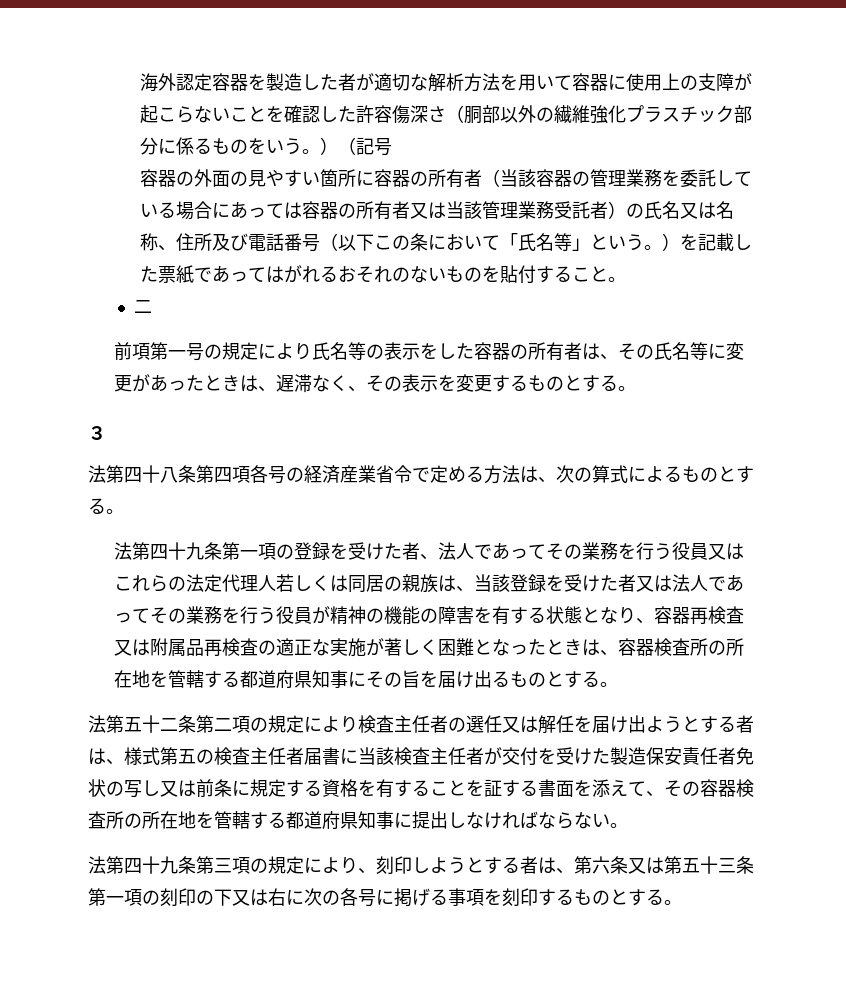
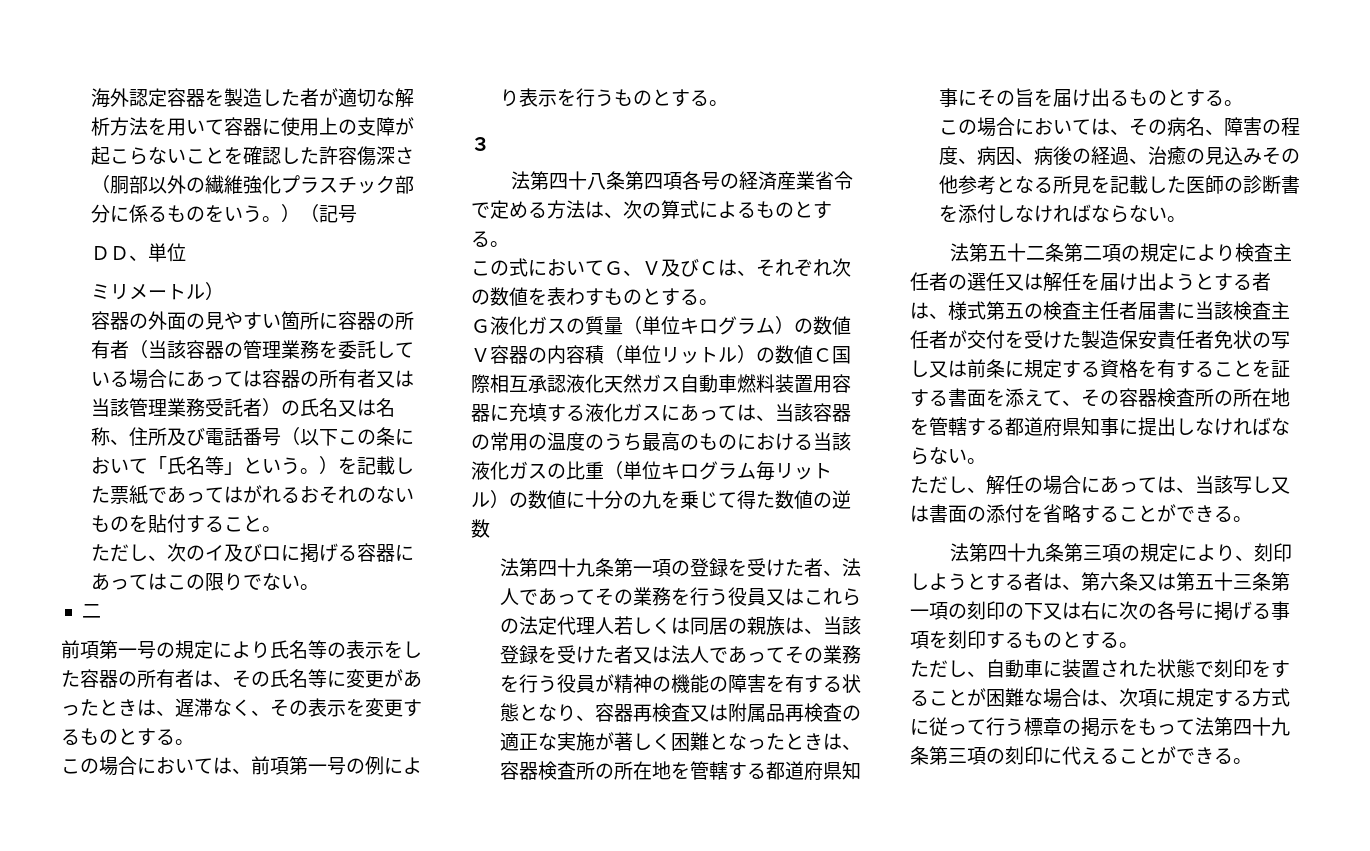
(393, 147) none -> [90,243,186,262] [90,282,224,301] // ＤＤ、単位 // ミリメートル）
(627, 279) none -> [90,543,414,563] [90,572,319,591] // ただし、次のイ及びロに掲げる容器にあってはこの限りでない。
(637, 388) none -> [61,756,423,776] [500,88,729,107] // この場合においては、前項第一号の例により表示を行うものとする。
(124, 511) none -> [471,258,851,277] [471,287,718,306] [471,316,851,335] [471,345,851,364] [471,374,851,394] [471,403,851,422] [471,432,851,451] [471,461,832,481] [471,490,851,509] [471,519,490,538] // この式においてＧ、Ｖ及びＣは、それぞれ次の数値を表わすものとする。 // Ｇ液化ガスの質量（単位キログラム）の数値Ｖ容器の内容積（単位リットル）の数値Ｃ国際相互承認液化天然ガス自動車燃料装置用容器に充填する液化ガスにあっては、当該容器の常用の温度のうち最高のものにおける当該液化ガスの比重（単位キログラム毎リットル）の数値に十分の九を乗じて得た数値の逆数
(619, 684) none -> [939,117,1301,137] [939,146,1301,166] [939,175,1301,195] [939,204,1187,223] // この場合においては、その病名、障害の程度、病因、病後の経過、治癒の見込みその他参考となる所見を記載した医師の診断書を添付しなければならない。
(628, 825) none -> [910,475,1290,495] [910,504,1252,523] // ただし、解任の場合にあっては、当該写し又は書面の添付を省略することができる。
(682, 902) none -> [910,659,1290,678] [910,688,1290,708] [910,717,1290,737] [910,746,1252,765] // ただし、自動車に装置された状態で刻印をすることが困難な場合は、次項に規定する方式に従って行う標章の掲示をもって法第四十九条第三項の刻印に代えることができる。

